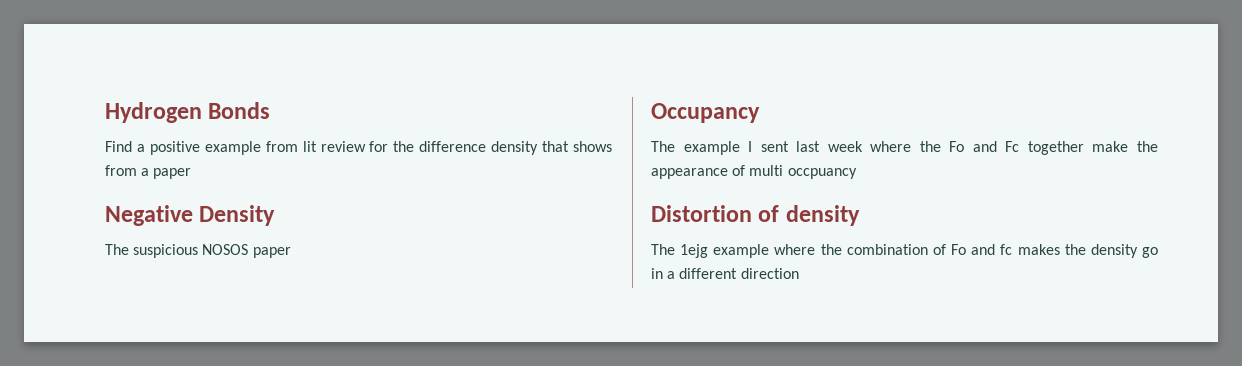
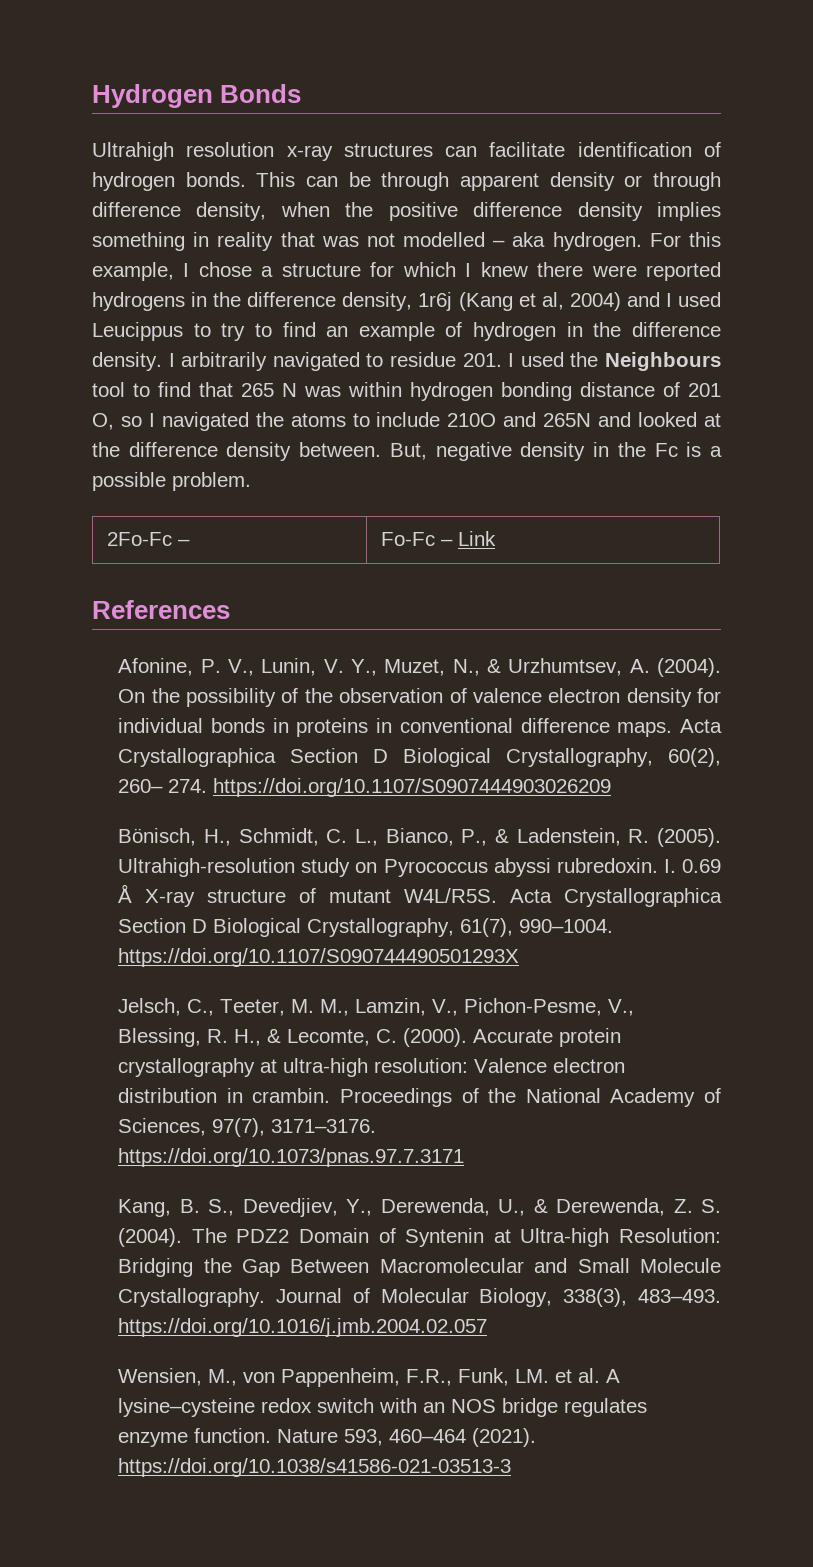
[105,141,613,155] [105,165,192,179] [105,205,276,226] [105,244,291,258] [651,103,760,123] [651,141,1158,155] [651,165,857,179] [651,205,860,226] [651,244,1158,258] [651,268,799,279] Find a positive example from lit review for the difference density that shows from a paper // Negative Density // The suspicious NOSOS paper // Occupancy // The example I sent last week where the Fo and Fc together make the appearance of multi occpuancy // Distortion of density // The 1ejg example where the combination of Fo and fc makes the density go in a different direction -> [92,142,721,161] [92,172,721,191] [92,202,722,221] [92,232,721,251] [92,262,721,281] [92,292,722,311] [92,322,721,341] [92,352,722,371] [92,382,721,401] [92,412,721,431] [92,442,723,461] [92,472,251,491] [107,532,191,546] [381,531,497,546] [92,600,230,619] [118,658,721,677] [118,688,721,707] [118,718,722,737] [118,748,721,767] [118,778,612,797] [118,828,721,847] [118,858,721,877] [118,884,722,907] [118,918,614,937] [118,948,520,967] [118,998,635,1016] [118,1028,622,1047] [118,1058,626,1077] [118,1088,721,1107] [118,1118,377,1137] [118,1148,465,1167] [118,1198,721,1217] [118,1228,721,1247] [118,1258,721,1277] [118,1288,721,1307] [118,1318,488,1337] [118,1368,621,1387] [118,1398,648,1417] [118,1428,537,1447] [118,1458,512,1477] Ultrahigh resolution x-ray structures can facilitate identification of hydrogen bonds. This can be through apparent density or through difference density, when the positive difference density implies something in reality that was not modelled – aka hydrogen. For this example, I chose a structure for which I knew there were reported hydrogens in the difference density, 1r6j (Kang et al, 2004) and I used Leucippus to try to find an example of hydrogen in the difference density. I arbitrarily navigated to residue 201. I used the Neighbours tool to find that 265 N was within hydrogen bonding distance of 201 O, so I navigated the atoms to include 210O and 265N and looked at the difference density between. But, negative density in the Fc is a possible problem. // 2Fo-Fc – | Fo-Fc – Link // References // Afonine, P. V., Lunin, V. Y., Muzet, N., & Urzhumtsev, A. (2004). On the possibility of the observation of valence electron density for individual bonds in proteins in conventional difference maps. Acta Crystallographica Section D Biological Crystallography, 60(2), 260– 274. https://doi.org/10.1107/S0907444903026209 // Bönisch, H., Schmidt, C. L., Bianco, P., & Ladenstein, R. (2005). Ultrahigh-resolution study on Pyrococcus abyssi rubredoxin. I. 0.69 Å X-ray structure of mutant W4L/R5S. Acta Crystallographica Section D Biological Crystallography, 61(7), 990–1004. https://doi.org/10.1107/S090744490501293X // Jelsch, C., Teeter, M. M., Lamzin, V., Pichon-Pesme, V., Blessing, R. H., & Lecomte, C. (2000). Accurate protein crystallography at ultra-high resolution: Valence electron distribution in crambin. Proceedings of the National Academy of Sciences, 97(7), 3171–3176. https://doi.org/10.1073/pnas.97.7.3171 // Kang, B. S., Devedjiev, Y., Derewenda, U., & Derewenda, Z. S. (2004). The PDZ2 Domain of Syntenin at Ultra-high Resolution: Bridging the Gap Between Macromolecular and Small Molecule Crystallography. Journal of Molecular Biology, 338(3), 483–493. https://doi.org/10.1016/j.jmb.2004.02.057 // Wensien, M., von Pappenheim, F.R., Funk, LM. et al. A lysine–cysteine redox switch with an NOS bridge regulates enzyme function. Nature 593, 460–464 (2021). https://doi.org/10.1038/s41586-021-03513-3

